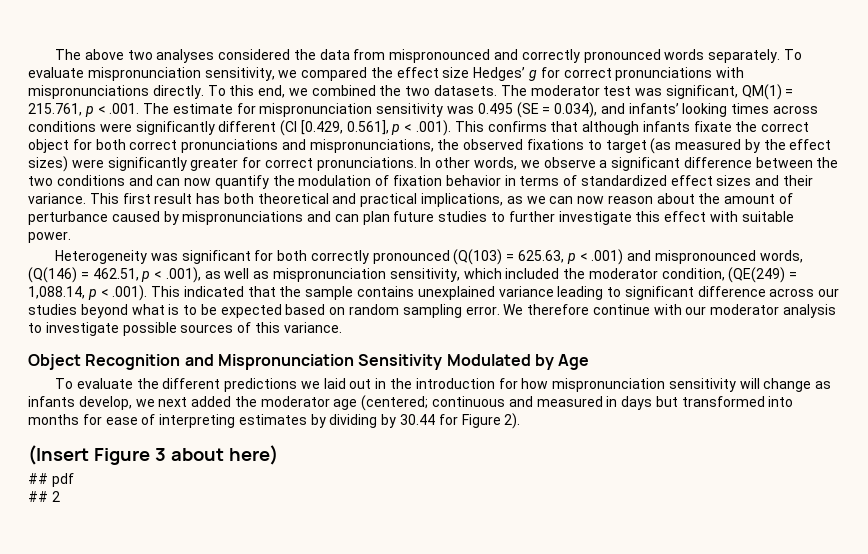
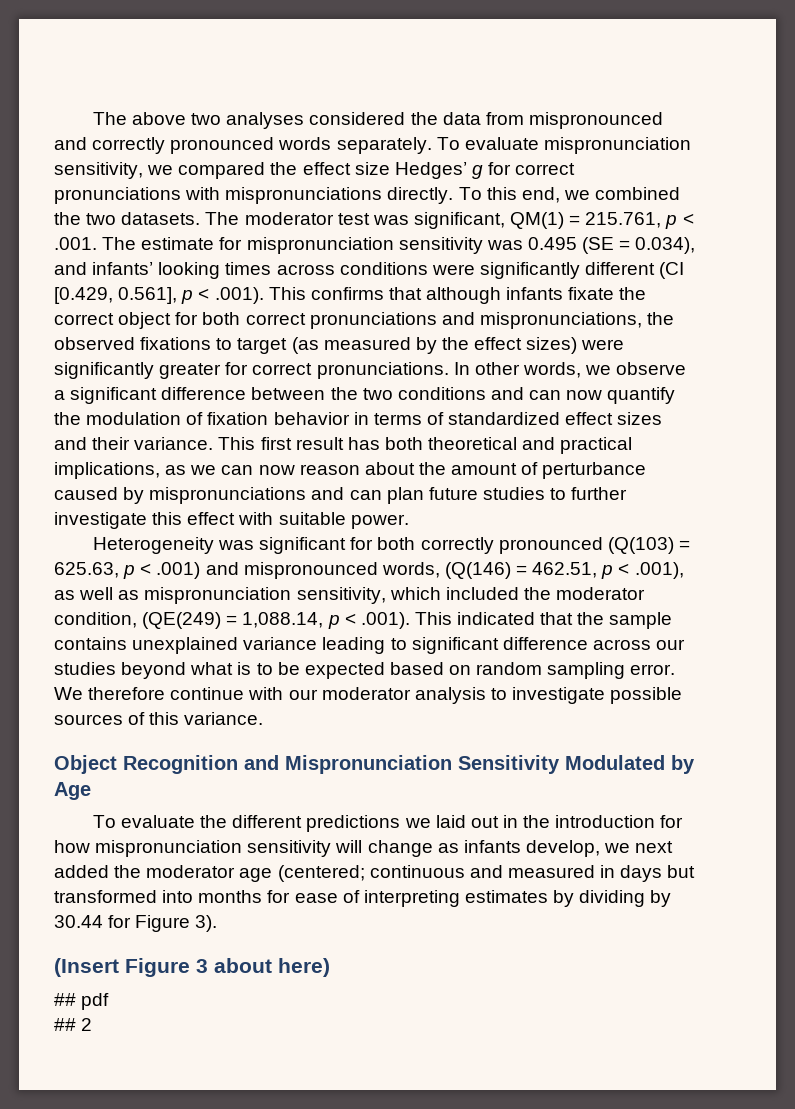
[504,413,521,429] 2). -> [195,915,218,932] 3).

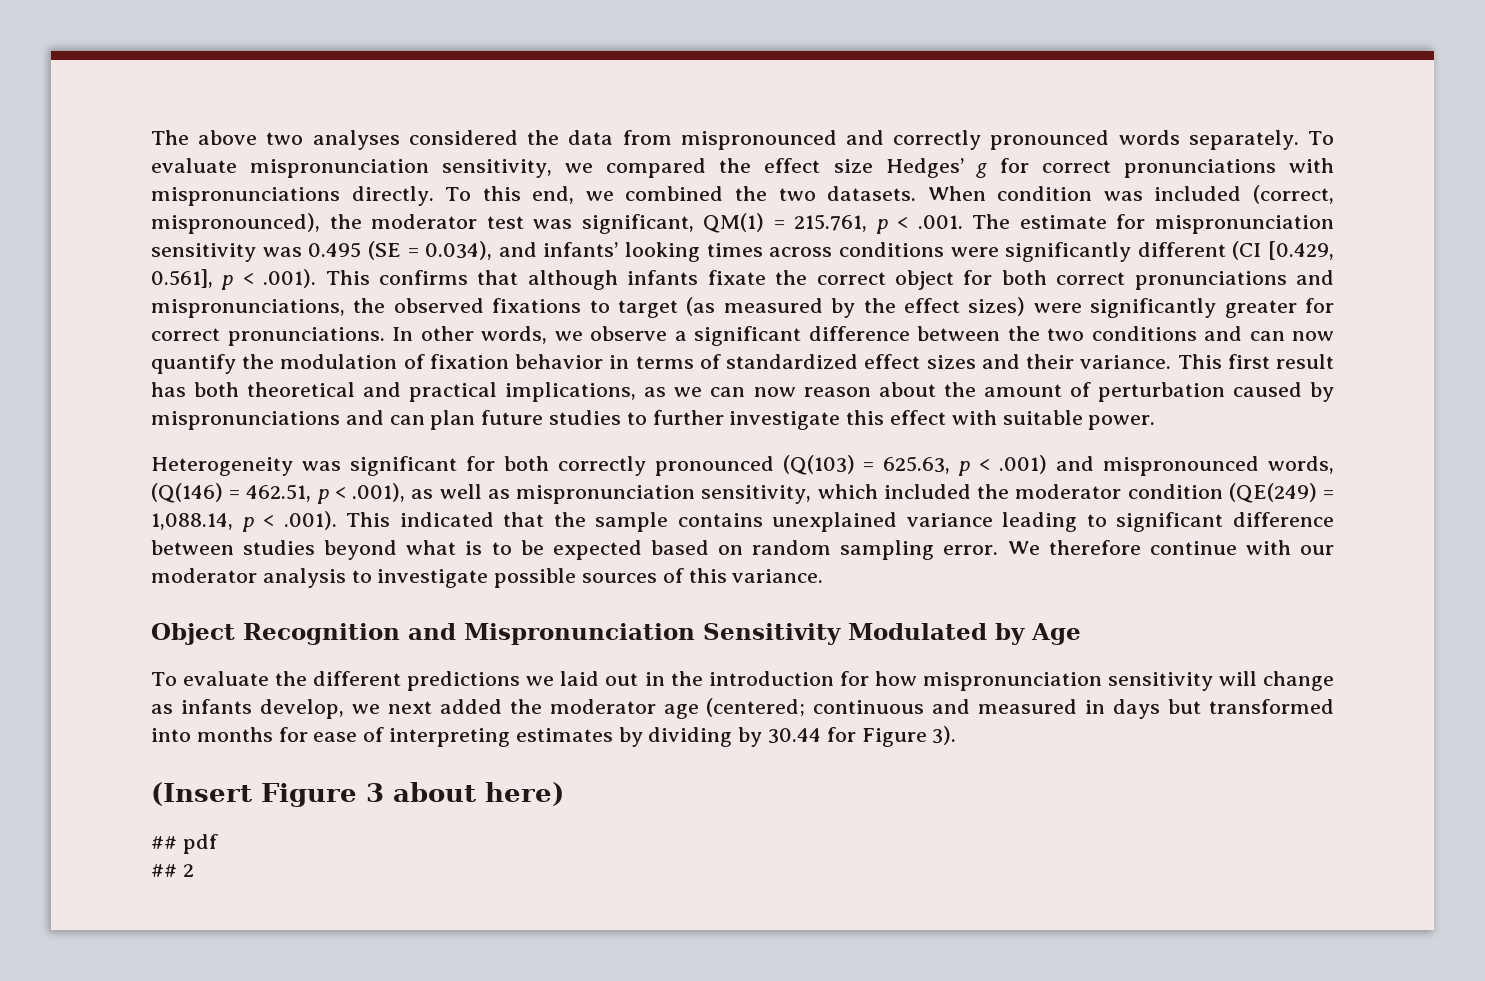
[205,212,240,225] The -> [927,185,1334,204] [151,213,362,234] When condition was included (correct, mispronounced), the
[542,462,647,479] perturbance -> [1097,382,1225,402] perturbation
[54,612,137,628] condition, -> [1127,484,1223,499] condition
[592,639,686,650] across our -> [151,540,234,555] between

